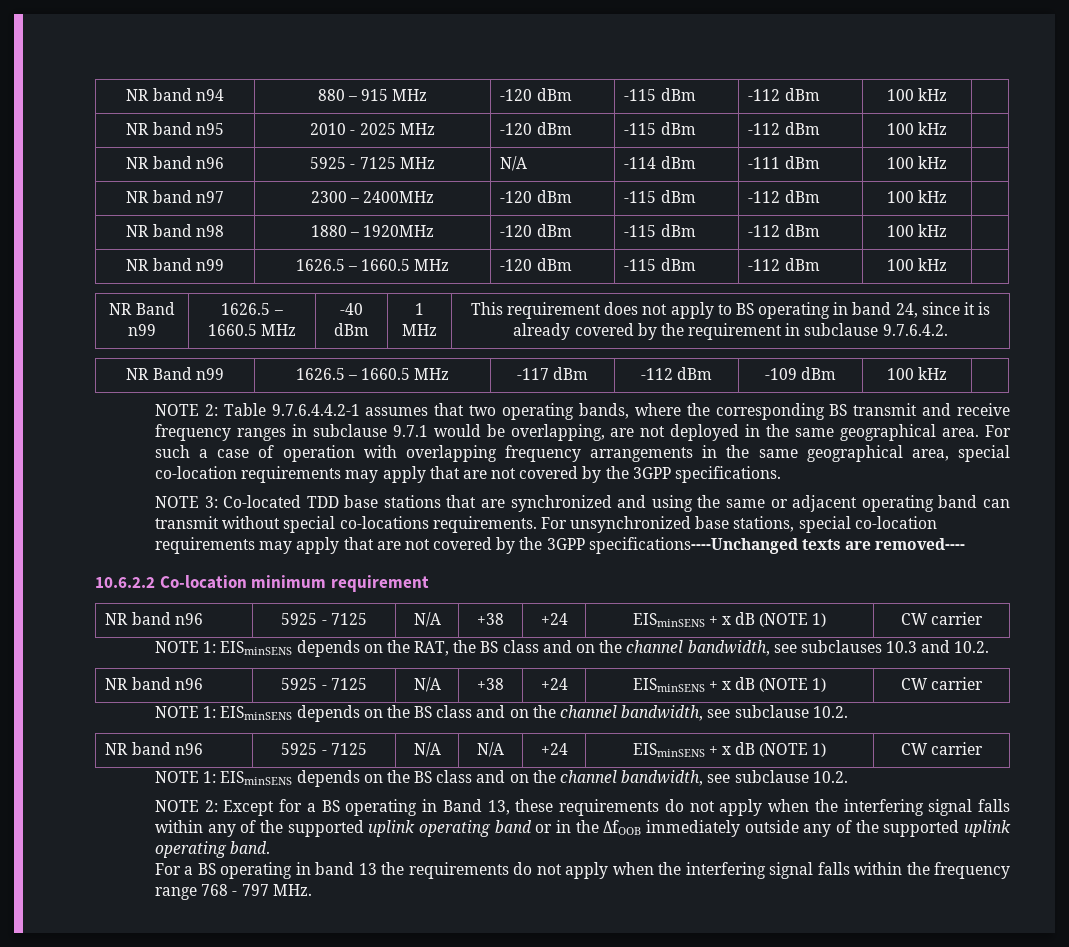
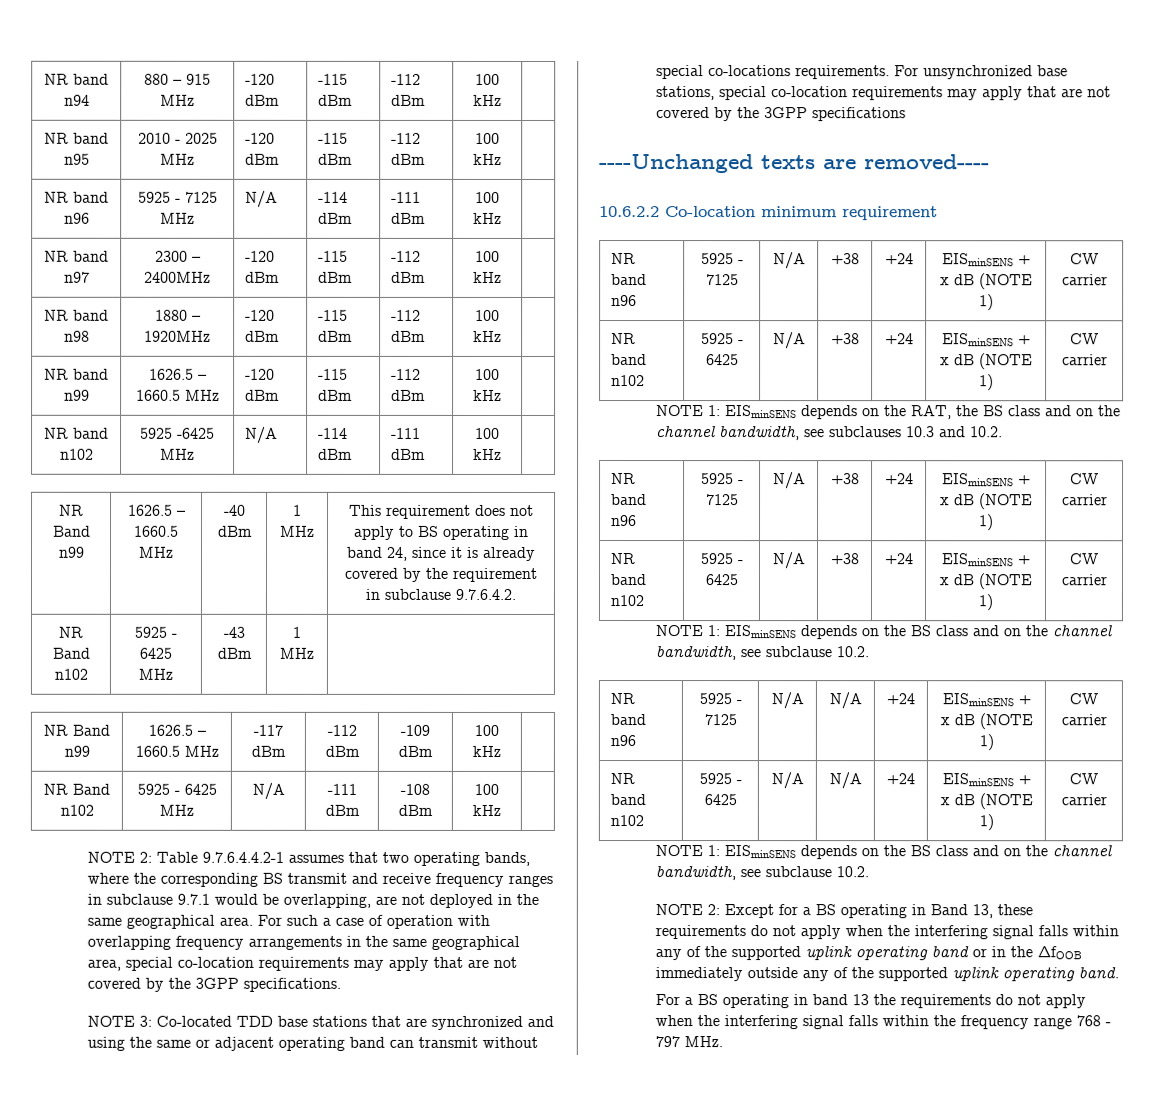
(948, 264) none -> [44,427,109,439] [59,448,94,460] [140,427,215,439] [160,448,195,460] [245,426,279,444] [318,427,349,439] [318,448,354,460] [391,427,422,439] [391,448,427,460] [475,427,500,439] [473,448,502,460] // NR band n102 | 5925 -6425 MHz | N/A | -114 dBm | -111 dBm | 100 kHz |
(948, 330) none -> [58,626,83,638] [51,647,90,659] [53,668,88,680] [134,626,177,638] [139,647,172,659] [138,668,173,680] [222,626,245,638] [216,647,252,659] [292,626,301,638] [279,647,314,659] // NR Band n102 | 5925 - 6425 MHz | -43 dBm | 1 MHz |
(948, 373) none -> [43,783,110,795] [59,804,94,816] [136,783,217,795] [159,804,194,816] [251,782,285,800] [326,783,357,795] [324,804,360,816] [400,783,430,795] [398,804,433,816] [474,783,499,795] [472,804,501,816] // NR Band n102 | 5925 - 6425 MHz | N/A | -111 dBm | -108 dBm | 100 kHz |
[588,537,798,554] specifications----Unchanged -> [812,107,907,122] [599,154,754,174] specifications // ----Unchanged
(984, 618) none -> [611,333,637,345] [611,354,648,366] [611,375,646,387] [700,333,744,345] [705,354,739,366] [772,332,806,350] [830,333,860,345] [884,333,914,345] [941,333,1031,347] [939,353,1033,370] [978,374,994,391] [1070,333,1099,345] [1061,354,1108,366] // NR band n102 | 5925 - 6425 | N/A | +38 | +24 | EISminSENS + x dB (NOTE 1) | CW carrier
(984, 683) none -> [610,553,636,565] [610,574,647,586] [610,595,645,607] [699,553,743,565] [704,574,738,586] [771,552,805,570] [829,553,859,565] [883,553,913,565] [940,553,1030,567] [938,573,1032,590] [977,594,993,611] [1069,553,1098,565] [1060,574,1107,586] // NR band n102 | 5925 - 6425 | N/A | +38 | +24 | EISminSENS + x dB (NOTE 1) | CW carrier
(984, 748) none -> [610,773,636,785] [610,794,647,806] [610,815,645,827] [698,773,742,785] [703,794,737,806] [770,772,804,790] [828,772,862,790] [886,773,915,785] [941,773,1031,787] [939,793,1033,810] [978,814,994,831] [1069,773,1098,785] [1060,794,1107,806] // NR band n102 | 5925 - 6425 | N/A | N/A | +24 | EISminSENS + x dB (NOTE 1) | CW carrier

